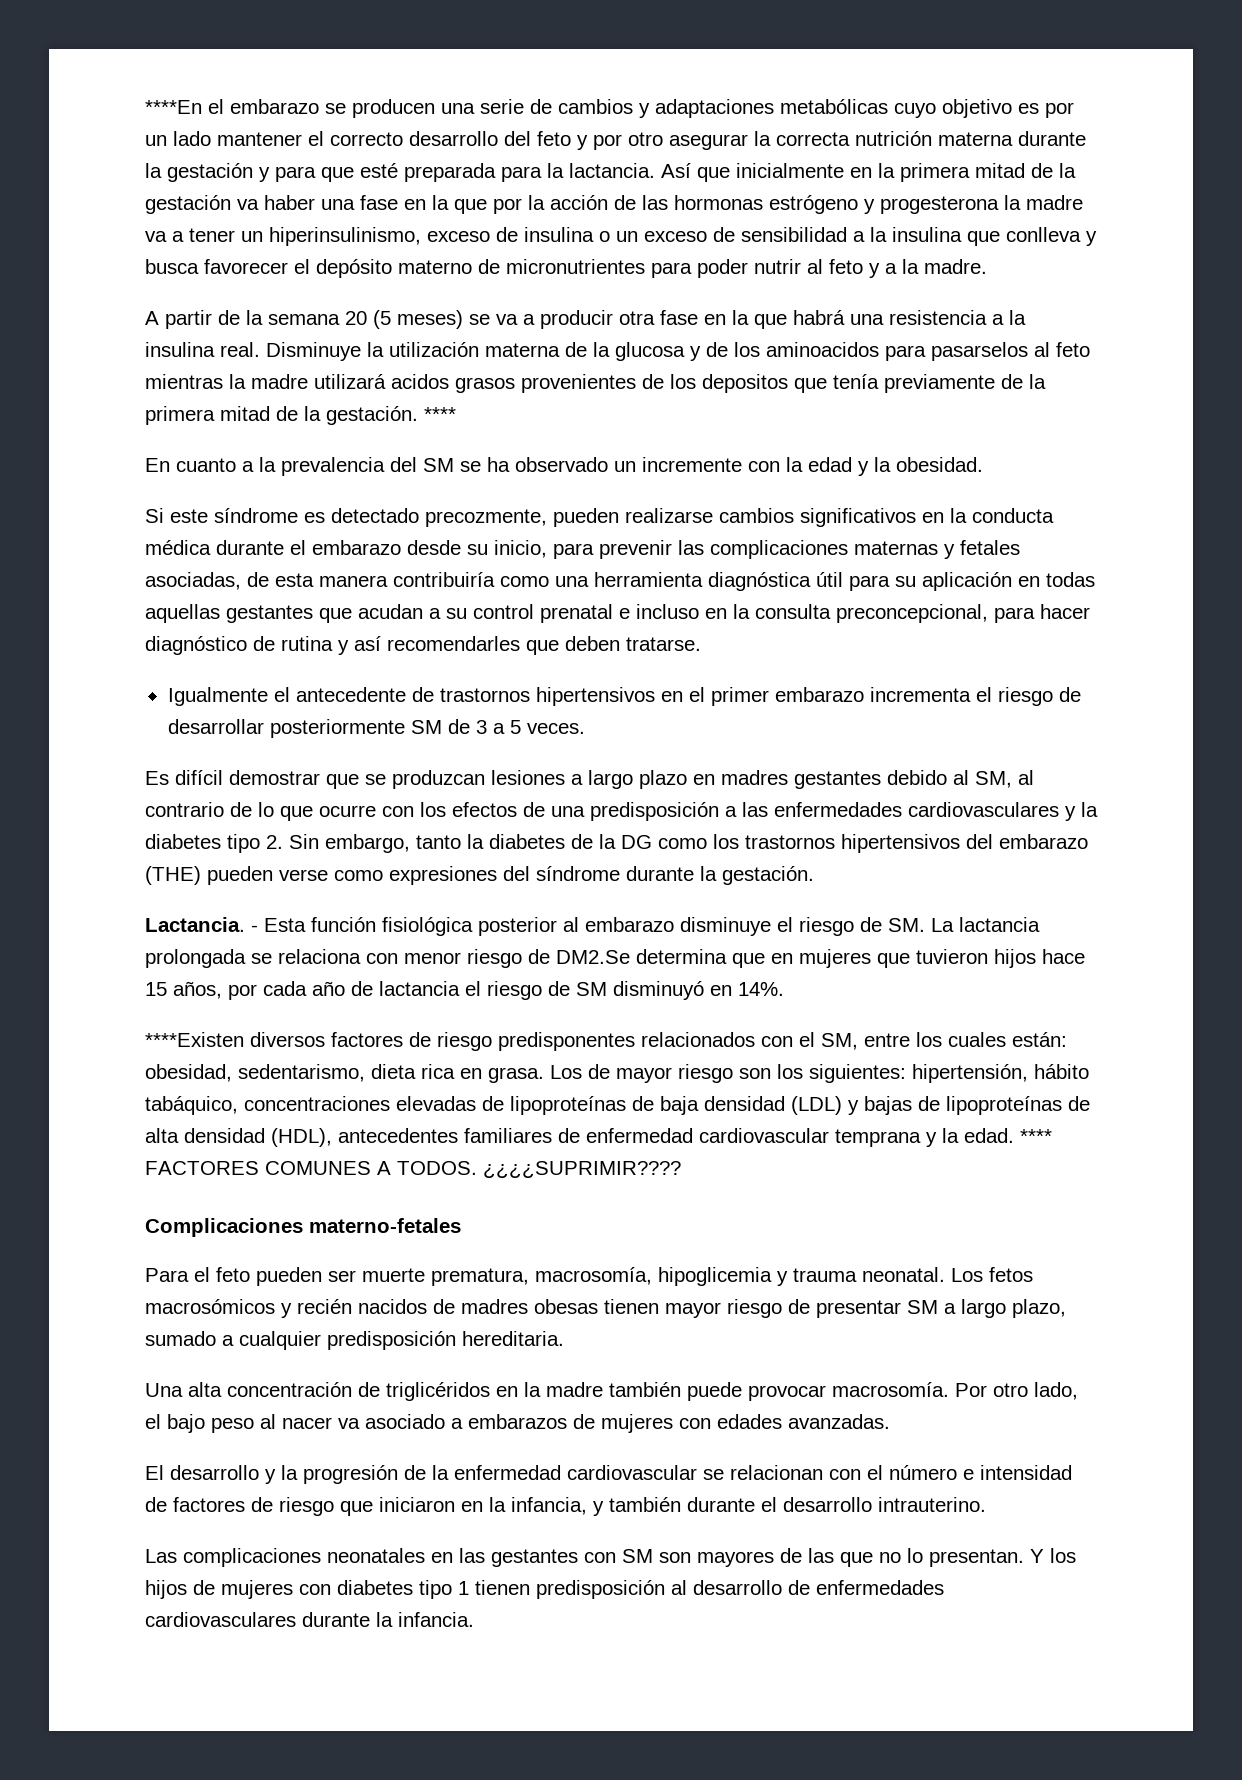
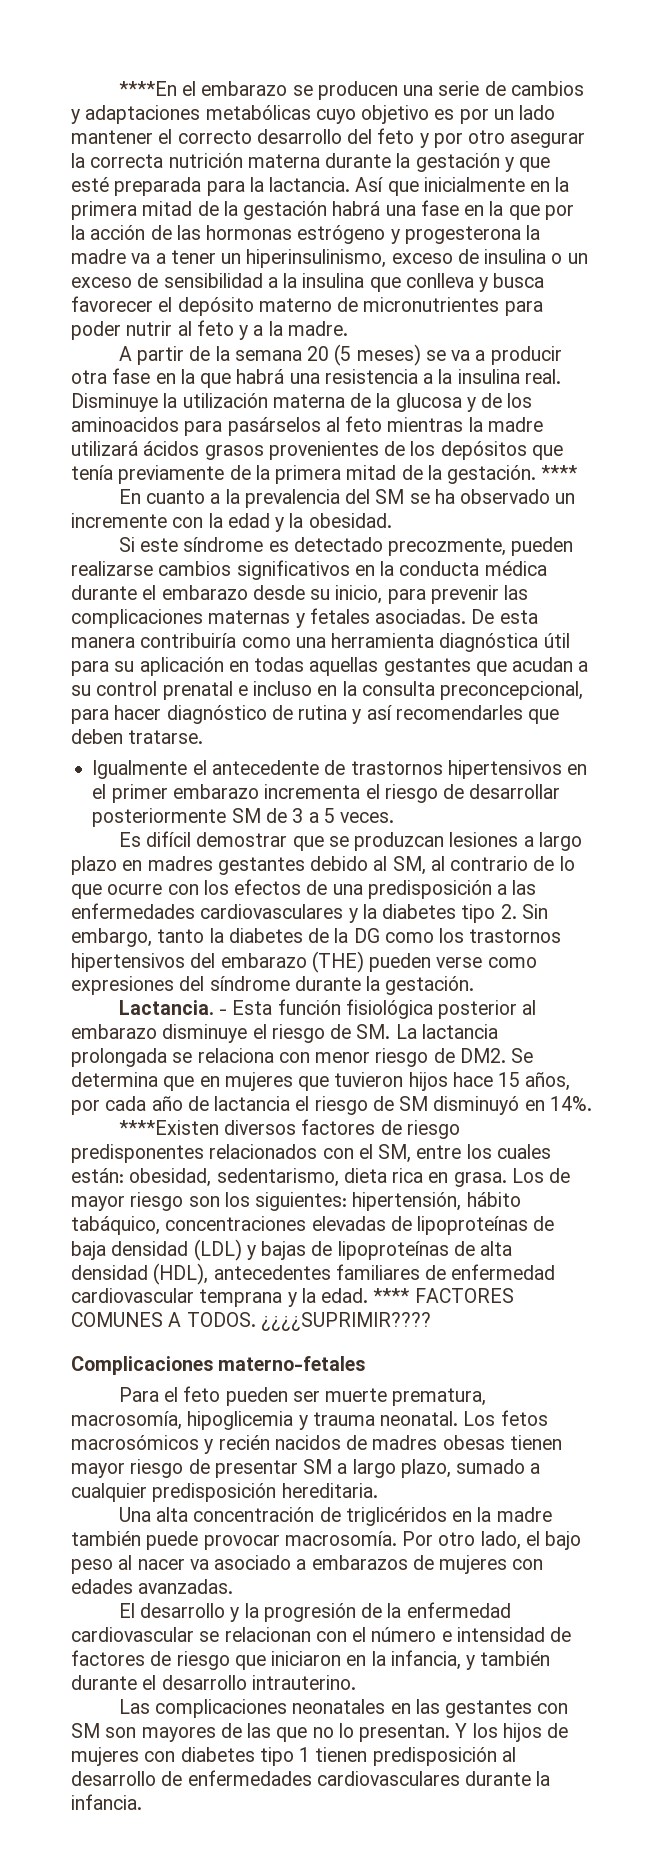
[275,166,316,182] para -> (514, 164) none
[237,195,315,210] va haber -> [332,201,381,216] habrá
[931,342,1028,361] pasarselos -> [227,417,321,436] pasárselos
[391,374,449,389] acidos -> [143,441,200,456] ácidos
[702,374,788,393] depositos -> [440,441,527,460] depósitos
[145,572,269,590] asociadas, de -> [375,609,495,624] asociadas. De
[556,950,630,964] DM2.Se -> [459,1048,534,1063] DM2. Se

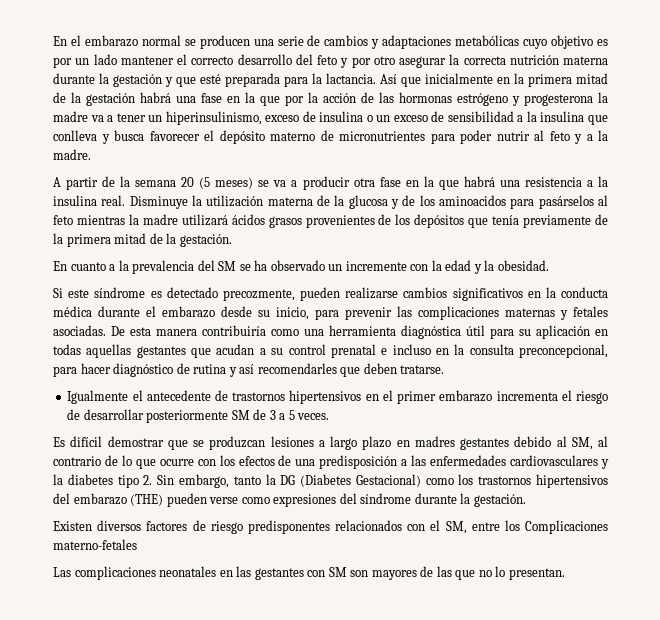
[118,81,288,96] ****En el embarazo -> [53,35,181,47] En el embarazo normal
[541,465,578,480] **** -> (232, 240) none
[228,928,380,943] diabetes de la DG -> [280,474,421,487] DG (Diabetes Gestacional)
[118,999,537,1019] [71,1024,498,1043] [71,1048,534,1067] [71,1072,571,1091] [71,1096,592,1115] [118,1120,219,1135] Lactancia. - Esta función fisiológica posterior al embarazo disminuye el riesgo de SM. La lactancia prolongada se relaciona con menor riesgo de DM2. Se determina que en mujeres que tuvieron hijos hace 15 años, por cada año de lactancia el riesgo de SM disminuyó en 14%. // ****Existen -> [53,521,92,531] Existen
[496,1144,551,1159] [71,1168,571,1187] [71,1192,521,1211] [71,1216,555,1235] [71,1239,513,1261] [71,1263,556,1285] [71,1288,514,1307] [71,1312,431,1331] [71,1356,366,1375] [118,1386,487,1406] [71,1410,548,1430] [71,1435,562,1454] [71,1459,541,1478] [71,1483,378,1502] [118,1507,552,1526] [71,1531,582,1550] [71,1555,544,1574] [71,1579,234,1594] [118,1602,511,1622] [71,1627,572,1642] [71,1650,551,1670] [71,1675,356,1690] cuales están: obesidad, sedentarismo, dieta rica en grasa. Los de mayor riesgo son los siguientes: hipertensión, hábito tabáquico, concentraciones elevadas de lipoproteínas de baja densidad (LDL) y bajas de lipoproteínas de alta densidad (HDL), antecedentes familiares de enfermedad cardiovascular temprana y la edad. **** FACTORES COMUNES A TODOS. ¿¿¿¿SUPRIMIR???? // Complicaciones materno-fetales // Para el feto pueden ser muerte prematura, macrosomía, hipoglicemia y trauma neonatal. Los fetos macrosómicos y recién nacidos de madres obesas tienen mayor riesgo de presentar SM a largo plazo, sumado a cualquier predisposición hereditaria. // Una alta concentración de triglicéridos en la madre también puede provocar macrosomía. Por otro lado, el bajo peso al nacer va asociado a embarazos de mujeres con edades avanzadas. // El desarrollo y la progresión de la enfermedad cardiovascular se relacionan con el número e intensidad de factores de riesgo que iniciaron en la infancia, y también durante el desarrollo intrauterino. -> [525,520,608,534] [53,539,137,550] Complicaciones materno-fetales
[455,1723,569,1742] [71,1747,516,1766] [71,1770,551,1786] [71,1794,142,1810] Y los hijos de mujeres con diabetes tipo 1 tienen predisposición al desarrollo de enfermedades cardiovasculares durante la infancia. -> (565, 574) none

